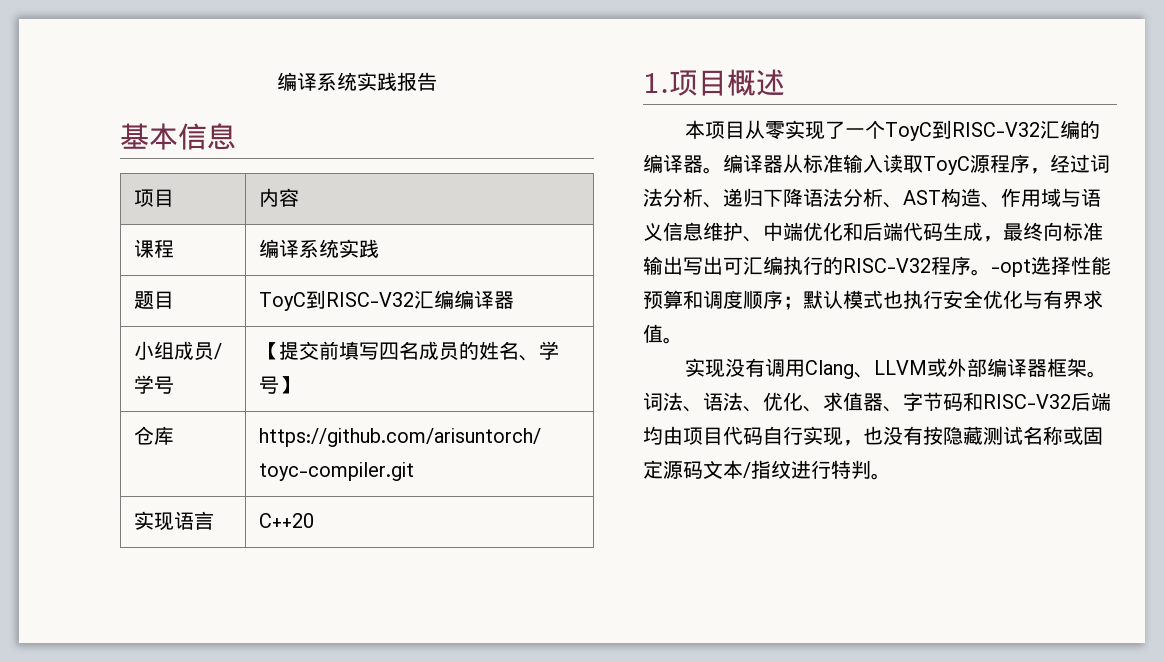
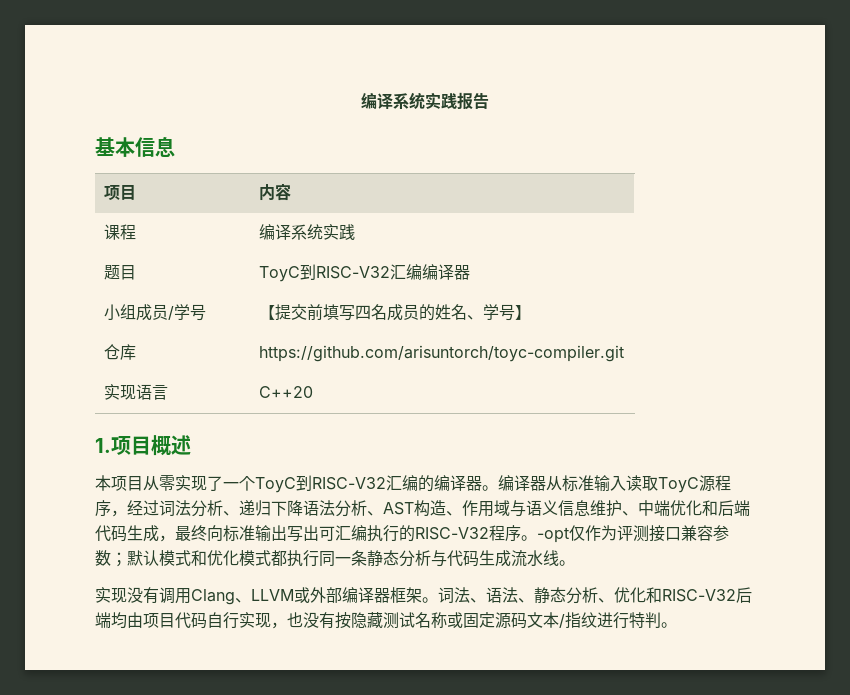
[1031,256,1111,275] [643,290,1103,310] [643,324,663,343] 选择性能预算和调度顺序；默认模式也执行安全优化与有界求值 -> [569,525,729,542] [95,550,559,567] 仅作为评测接口兼容参数；默认模式和优化模式都执行同一条静态分析与代码生成流水线
[763,392,963,412] 优化、求值器、字节码 -> [534,587,646,604] 静态分析、优化

